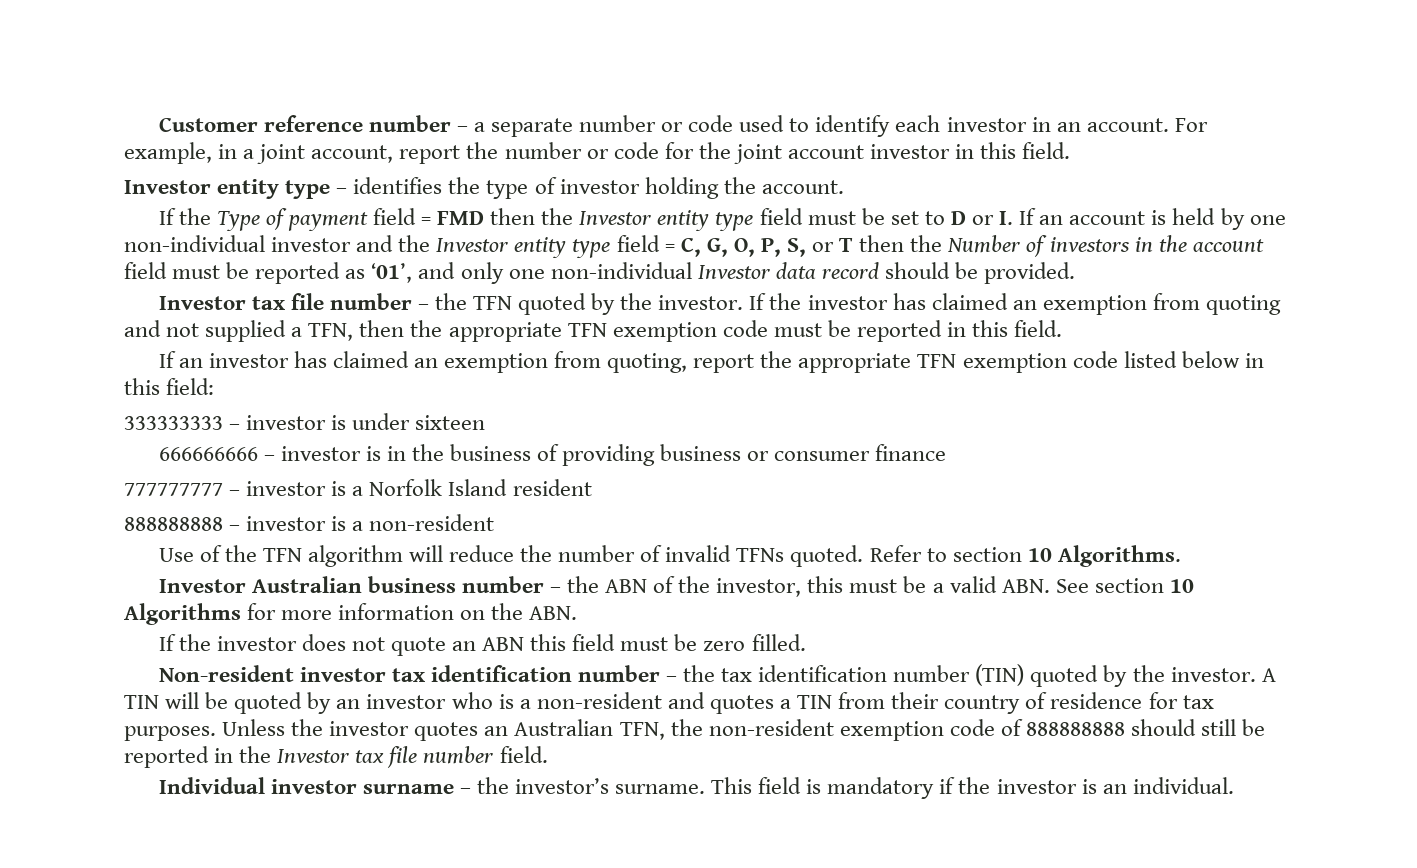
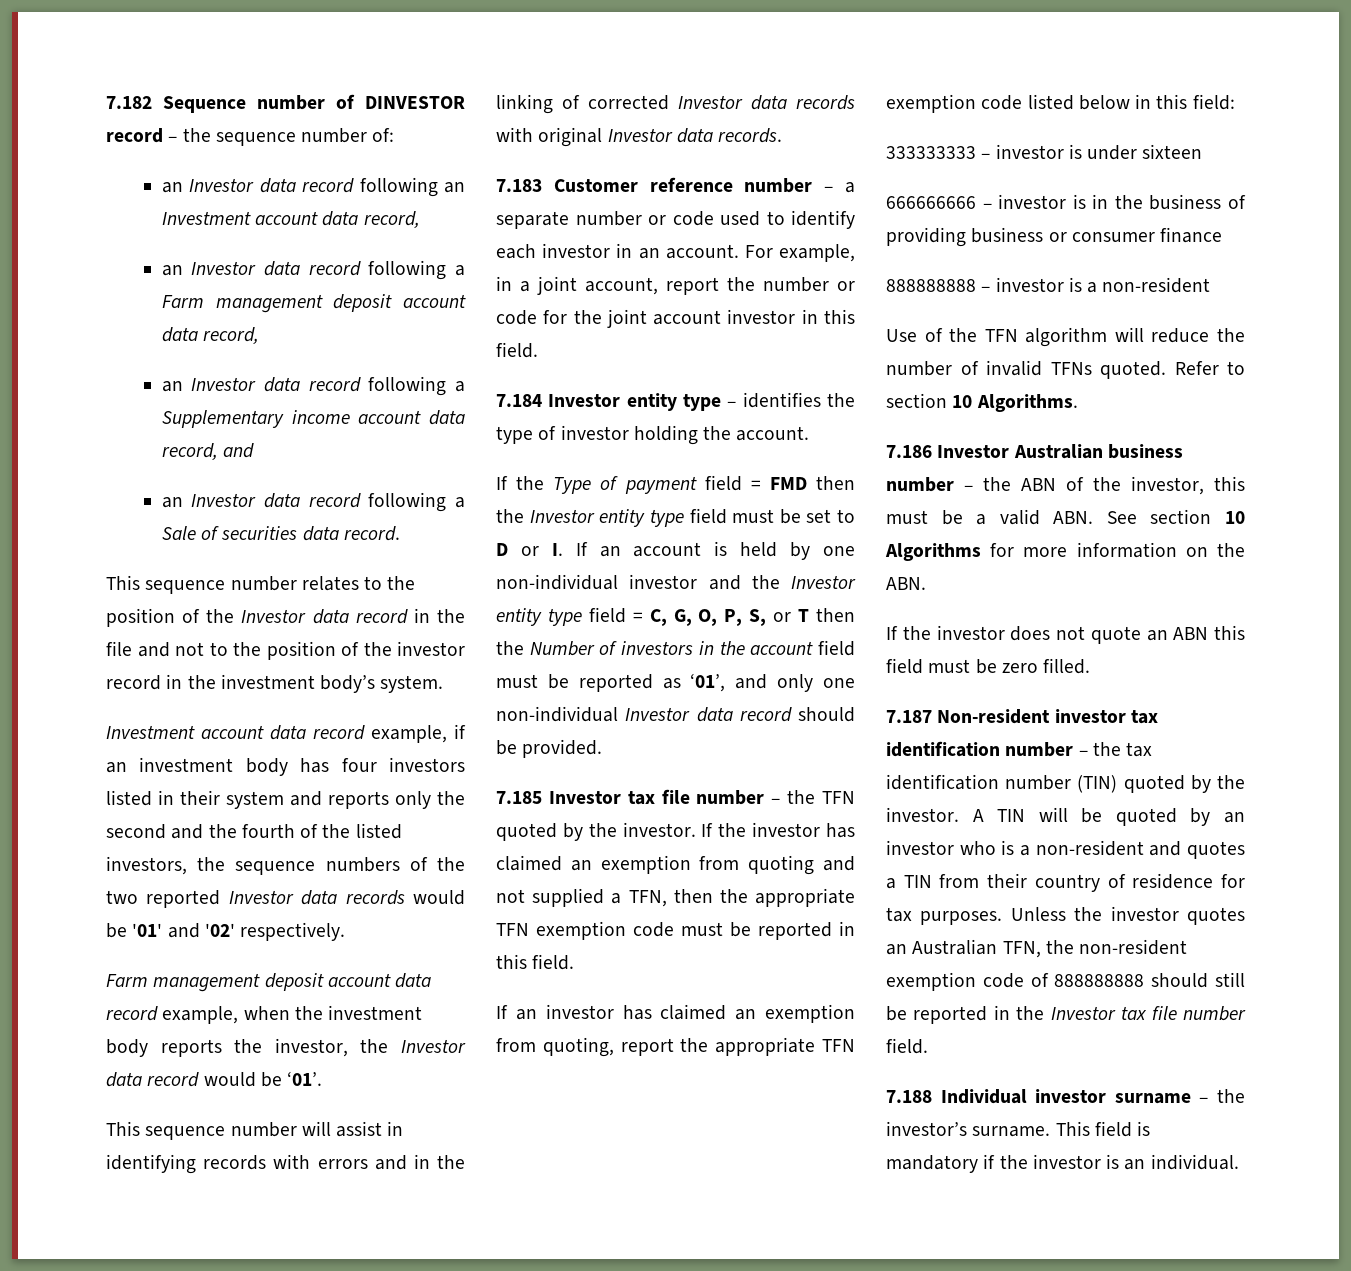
(158, 124) none -> [106,94,465,113] [106,128,395,146] [161,177,466,197] [161,211,420,228] [161,260,466,280] [161,294,466,313] [161,327,260,344] [161,376,466,396] [161,410,465,428] [161,443,255,460] [161,492,466,512] [161,526,400,541] [106,575,416,594] [106,608,465,627] [106,641,465,660] [106,674,444,693] [106,724,466,743] [106,757,465,776] [106,790,465,809] [106,823,402,839] [106,856,465,875] [106,890,465,908] [106,922,346,941] [106,973,432,992] [106,1005,423,1024] [106,1038,466,1057] [106,1071,323,1087] [106,1121,404,1140] [106,1154,466,1174] [496,94,855,114] [496,127,783,147] [496,179,542,192] 7.182 Sequence number of DINVESTOR record – the sequence number of: // an Investor data record following an Investment account data record, // an Investor data record following a Farm management deposit account data record, // an Investor data record following a Supplementary income account data record, and // an Investor data record following a Sale of securities data record. // This sequence number relates to the position of the Investor data record in the file and not to the position of the investor record in the investment body’s system. // Investment account data record example, if an investment body has four investors listed in their system and reports only the second and the fourth of the listed investors, the sequence numbers of the two reported Investor data records would be '01' and '02' respectively. // Farm management deposit account data record example, when the investment body reports the investor, the Investor data record would be ‘01’. // This sequence number will assist in identifying records with errors and in the linking of corrected Investor data records with original Investor data records. // 7.183
(1071, 150) none -> [496,394,542,407] 7.184
(1076, 273) none -> [496,791,542,804] 7.185
[124,479,592,496] // 777777777 – investor is a Norfolk Island resident -> (1223, 235) none
(1181, 556) none -> [886,445,932,458] 7.186
(806, 642) none -> [886,710,932,723] 7.187
(548, 754) none -> [886,1090,932,1103] 7.188

